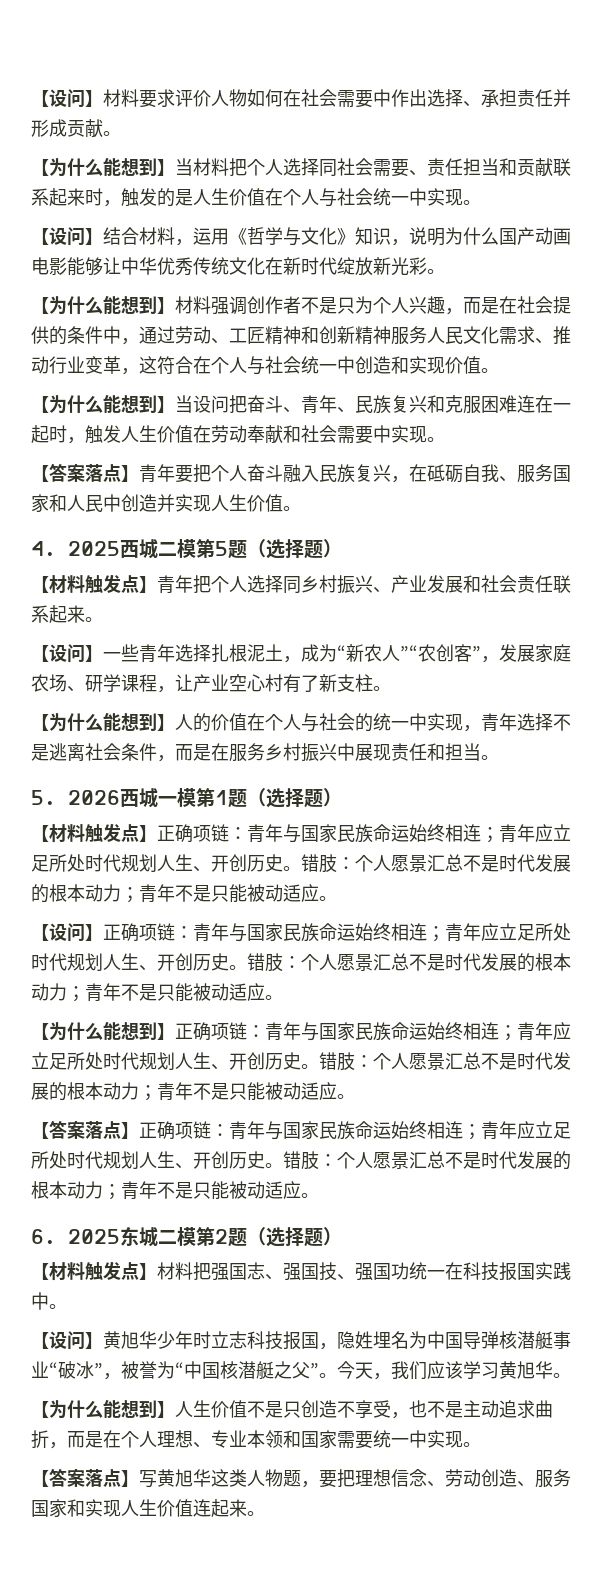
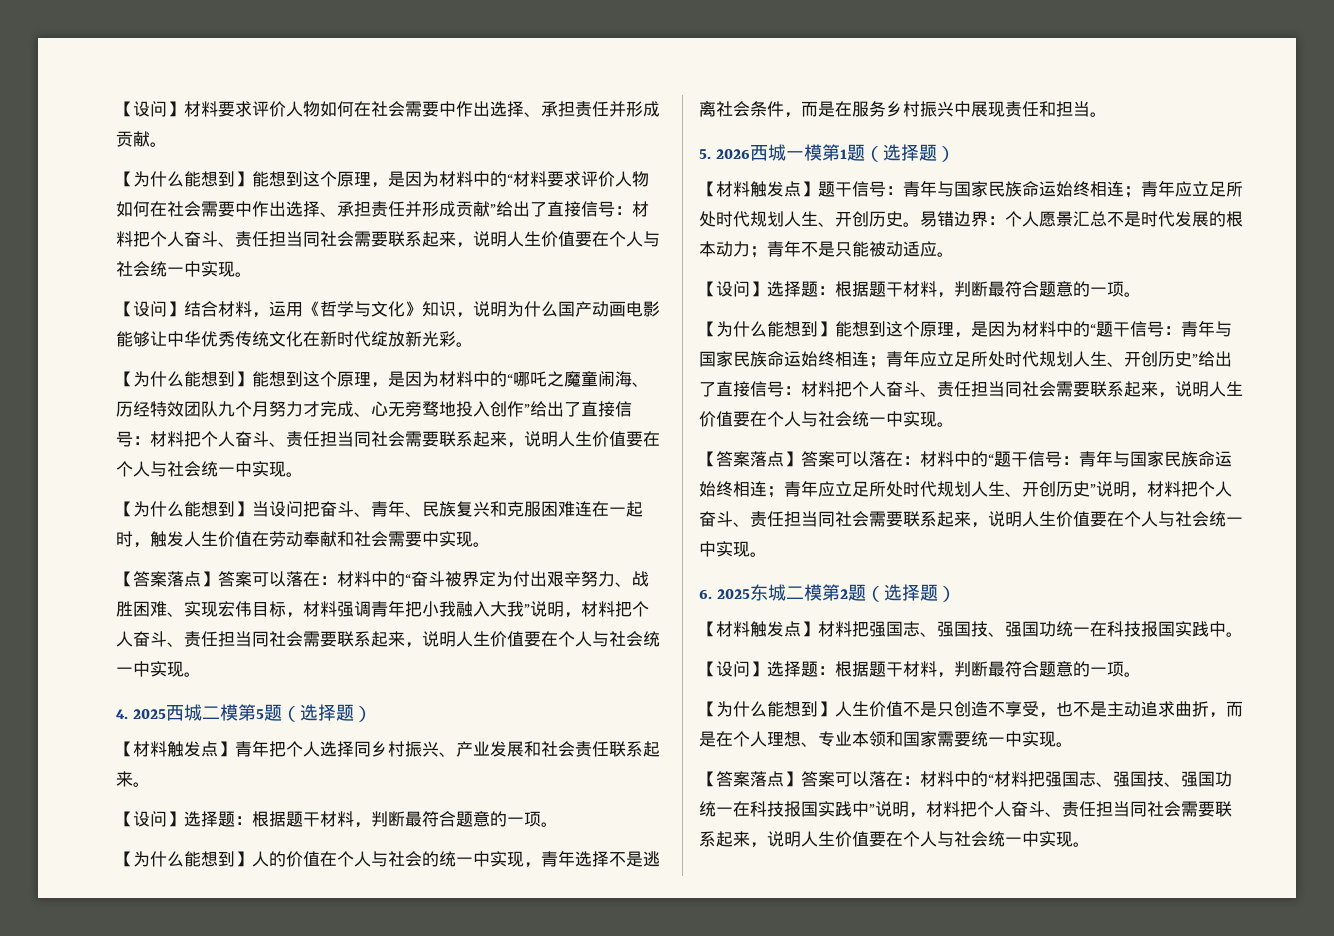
[175,158,571,177] [31,188,265,207] 当材料把个人选择同社会需要、责任担当和贡献联系起来时，触发的是人生价值 -> [252,171,649,188] [116,201,649,217] [116,231,592,248] 能想到这个原理，是因为材料中的“材料要求评价人物如何在社会需要中作出选择、承担责任并形成贡献”给出了直接信号：材料把个人奋斗、责任担当同社会需要联系起来，说明人生价值要
[175,296,571,315] [31,326,571,345] [31,356,481,375] 材料强调创作者不是只为个人兴趣，而是在社会提供的条件中，通过劳动、工匠精神和创新精神服务人民文化需求、推动行业变革，这符合在个人与社会统一中创造和实现价值 -> [252,371,649,388] [116,401,632,417] [116,431,660,448] [116,461,286,477] 能想到这个原理，是因为材料中的“哪吒之魔童闹海、历经特效团队九个月努力才完成、心无旁骛地投入创作”给出了直接信号：材料把个人奋斗、责任担当同社会需要联系起来，说明人生价值要在个人与社会统一中实现
[139,464,571,483] [31,494,283,513] 青年要把个人奋斗融入民族复兴，在砥砺自我、服务国家和人民中创造并实现人生价值 -> [218,571,649,587] [116,600,649,618] [116,631,660,648] [116,661,184,677] 答案可以落在：材料中的“奋斗被界定为付出艰辛努力、战胜困难、实现宏伟目标，材料强调青年把小我融入大我”说明，材料把个人奋斗、责任担当同社会需要联系起来，说明人生价值要在个人与社会统一中实现
[103,644,571,663] [31,674,373,693] 一些青年选择扎根泥土，成为“新农人”“农创客”，发展家庭农场、研学课程，让产业空心村有了新支柱 -> [184,811,541,828] 选择题：根据题干材料，判断最符合题意的一项
[157,824,229,843] 正确项链 -> [818,181,886,197] 题干信号
[301,854,337,873] 错肢 -> [920,211,988,227] 易错边界
[103,923,175,942] 正确项链 -> [767,281,1141,298] [699,321,1164,338] 选择题：根据题干材料，判断最符合题意的一项。 // 【为什么能想到】能想到这个原理，是因为材料中的“题干信号
[229,953,571,972] [31,983,283,1002] [31,1022,247,1041] 。错肢：个人愿景汇总不是时代发展的根本动力；青年不是只能被动适应。 // 【为什么能想到】正确项链 -> [1192,351,1232,367] [699,381,1243,398] [699,411,954,427] [699,451,1062,467] ”给出了直接信号：材料把个人奋斗、责任担当同社会需要联系起来，说明人生价值要在个人与社会统一中实现。 // 【答案落点】答案可以落在：材料中的“题干信号
[301,1052,571,1071] [31,1082,355,1101] [31,1120,571,1140] [31,1151,571,1170] [31,1181,301,1200] 。错肢：个人愿景汇总不是时代发展的根本动力；青年不是只能被动适应。 // 【答案落点】正确项链：青年与国家民族命运始终相连；青年应立足所处时代规划人生、开创历史。错肢：个人愿景汇总不是时代发展的根本动力；青年不是只能被动适应 -> [1090,481,1232,498] [699,511,1243,528] [699,541,750,557] ”说明，材料把个人奋斗、责任担当同社会需要联系起来，说明人生价值要在个人与社会统一中实现
[103,1331,571,1350] [31,1361,553,1380] 黄旭华少年时立志科技报国，隐姓埋名为中国导弹核潜艇事业“破冰”，被誉为“中国核潜艇之父”。今天，我们应该学习黄旭华 -> [767,661,1124,678] 选择题：根据题干材料，判断最符合题意的一项
[139,1469,571,1488] [31,1499,247,1518] 写黄旭华这类人物题，要把理想信念、劳动创造、服务国家和实现人生价值连起来 -> [801,771,1232,787] [699,801,1232,818] [699,831,1073,848] 答案可以落在：材料中的“材料把强国志、强国技、强国功统一在科技报国实践中”说明，材料把个人奋斗、责任担当同社会需要联系起来，说明人生价值要在个人与社会统一中实现

